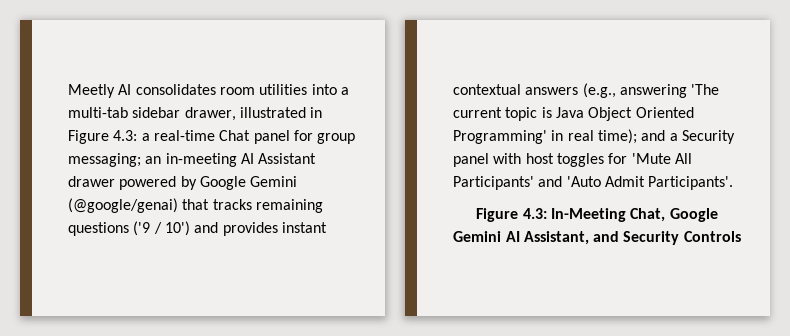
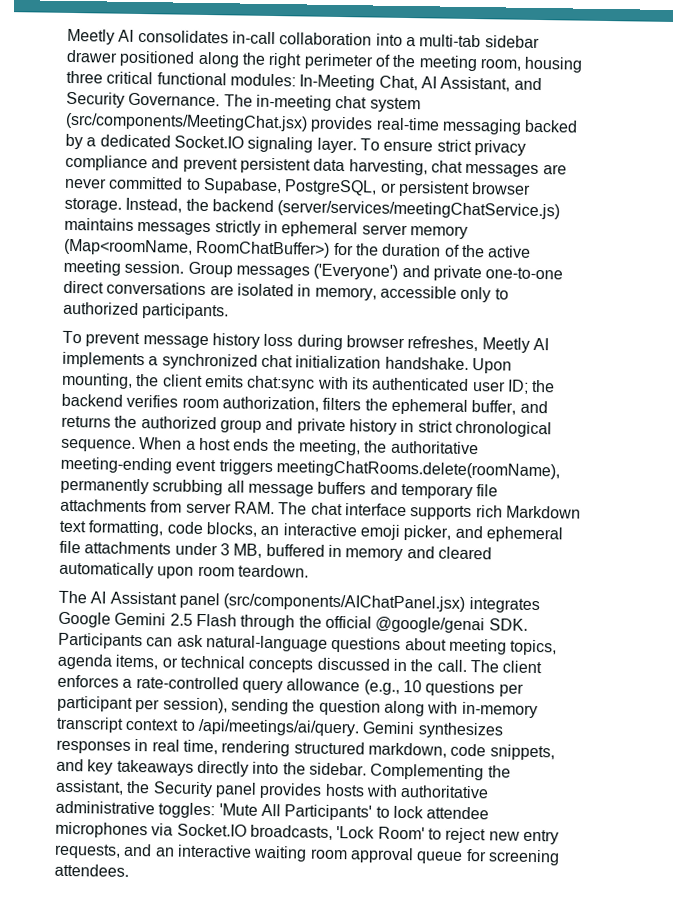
[219,84,308,95] room utilities -> [231,31,373,46] in-call collaboration
[184,107,323,121] [68,130,356,144] [68,153,317,167] [68,176,298,190] [68,198,323,213] [68,221,327,236] [453,83,720,98] [453,107,694,121] [453,129,735,144] [453,153,692,167] [453,176,734,190] [476,208,718,222] [453,231,741,245] drawer, illustrated in Figure 4.3: a real-time Chat panel for group messaging; an in-meeting AI Assistant drawer powered by Google Gemini (@google/genai) that tracks remaining questions ('9 / 10') and provides instant contextual answers (e.g., answering 'The current topic is Java Object Oriented Programming' in real time); and a Security panel with host toggles for 'Mute All Participants' and 'Auto Admit Participants'. // Figure 4.3: In-Meeting Chat, Google Gemini AI Assistant, and Security Controls -> [66,49,583,73] [66,70,542,92] [66,91,421,113] [65,112,579,135] [65,133,526,156] [65,154,567,178] [64,176,532,197] [64,197,561,220] [64,217,468,239] [63,238,532,258] [63,259,564,282] [63,280,509,303] [63,301,230,320] [62,330,549,353] [62,351,512,374] [61,372,556,394] [61,393,548,415] [61,415,552,438] [61,437,479,456] [60,456,560,480] [60,477,499,500] [60,498,581,521] [59,520,563,543] [59,540,492,562] [59,561,309,579] [58,590,540,614] [58,611,528,634] [58,632,558,656] [57,653,543,674] [57,674,524,697] [57,695,538,719] [56,716,503,739] [56,739,555,761] [56,758,511,781] [55,779,490,799] [55,800,490,821] [55,821,559,845] [54,843,560,866] [54,863,129,877] drawer positioned along the right perimeter of the meeting room, housing three critical functional modules: In-Meeting Chat, AI Assistant, and Security Governance. The in-meeting chat system (src/components/MeetingChat.jsx) provides real-time messaging backed by a dedicated Socket.IO signaling layer. To ensure strict privacy compliance and prevent persistent data harvesting, chat messages are never committed to Supabase, PostgreSQL, or persistent browser storage. Instead, the backend (server/services/meetingChatService.js) maintains messages strictly in ephemeral server memory (Map<roomName, RoomChatBuffer>) for the duration of the active meeting session. Group messages ('Everyone') and private one-to-one direct conversations are isolated in memory, accessible only to authorized participants. // To prevent message history loss during browser refreshes, Meetly AI implements a synchronized chat initialization handshake. Upon mounting, the client emits chat:sync with its authenticated user ID; the backend verifies room authorization, filters the ephemeral buffer, and returns the authorized group and private history in strict chronological sequence. When a host ends the meeting, the authoritative meeting-ending event triggers meetingChatRooms.delete(roomName), permanently scrubbing all message buffers and temporary file attachments from server RAM. The chat interface supports rich Markdown text formatting, code blocks, an interactive emoji picker, and ephemeral file attachments under 3 MB, buffered in memory and cleared automatically upon room teardown. // The AI Assistant panel (src/components/AIChatPanel.jsx) integrates Google Gemini 2.5 Flash through the official @google/genai SDK. Participants can ask natural-language questions about meeting topics, agenda items, or technical concepts discussed in the call. The client enforces a rate-controlled query allowance (e.g., 10 questions per participant per session), sending the question along with in-memory transcript context to /api/meetings/ai/query. Gemini synthesizes responses in real time, rendering structured markdown, code snippets, and key takeaways directly into the sidebar. Complementing the assistant, the Security panel provides hosts with authoritative administrative toggles: 'Mute All Participants' to lock attendee microphones via Socket.IO broadcasts, 'Lock Room' to reject new entry requests, and an interactive waiting room approval queue for screening attendees.

